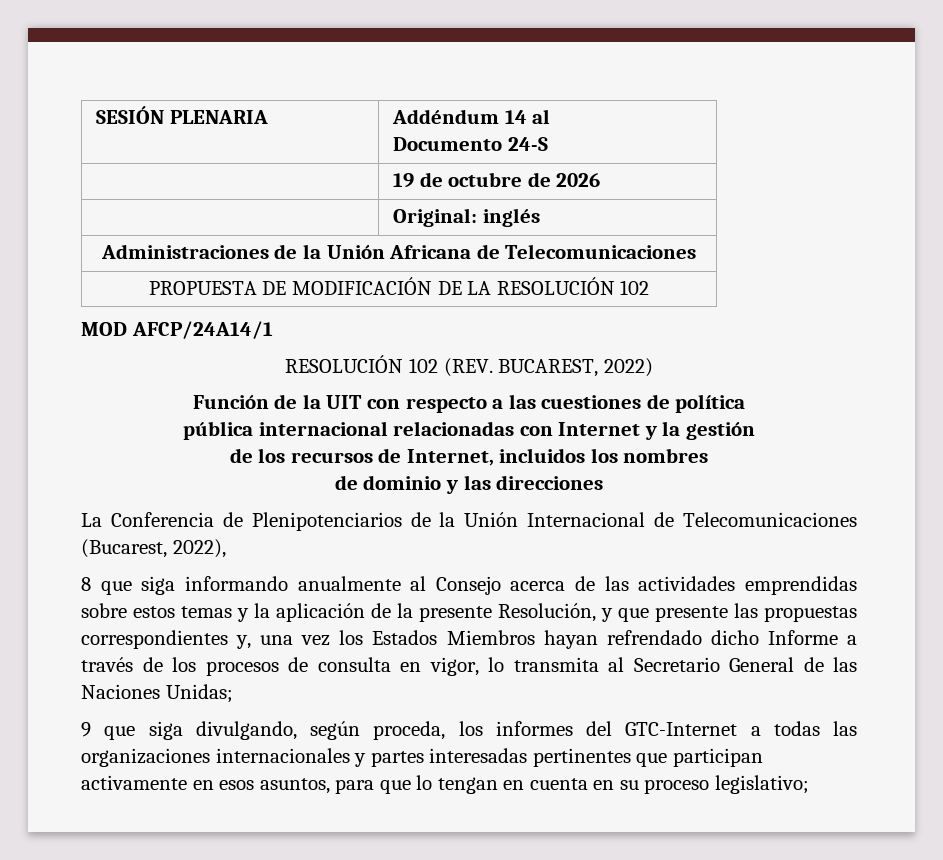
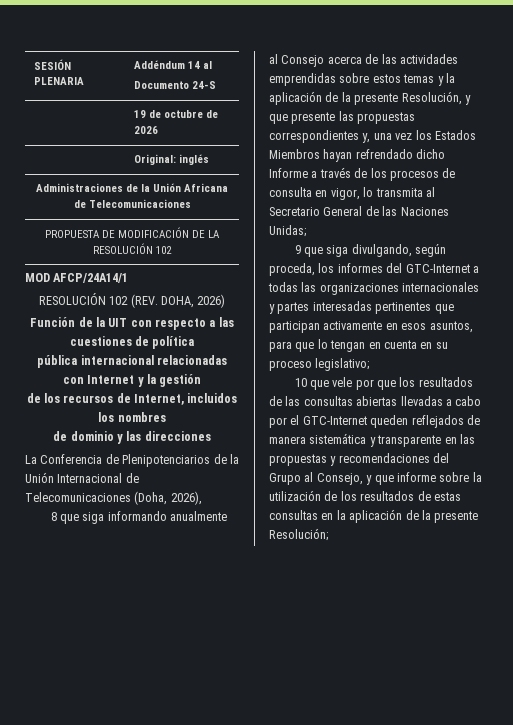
[498,358,653,377] BUCAREST, 2022) -> [160,294,226,308] DOHA, 2026)
[81,539,226,558] (Bucarest, 2022), -> [134,491,202,505] (Doha, 2026),
(809, 784) none -> [294,377,473,390] [269,396,482,406] [269,415,480,428] [269,433,475,447] [269,453,450,466] [269,472,482,485] [269,490,461,501] [269,509,479,523] [269,528,328,541] // 10 que vele por que los resultados de las consultas abiertas llevadas a cabo por el GTC-Internet queden reflejados de manera sistemática y transparente en las propuestas y recomendaciones del Grupo al Consejo, y que informe sobre la utilización de los resultados de estas consultas en la aplicación de la presente Resolución;

